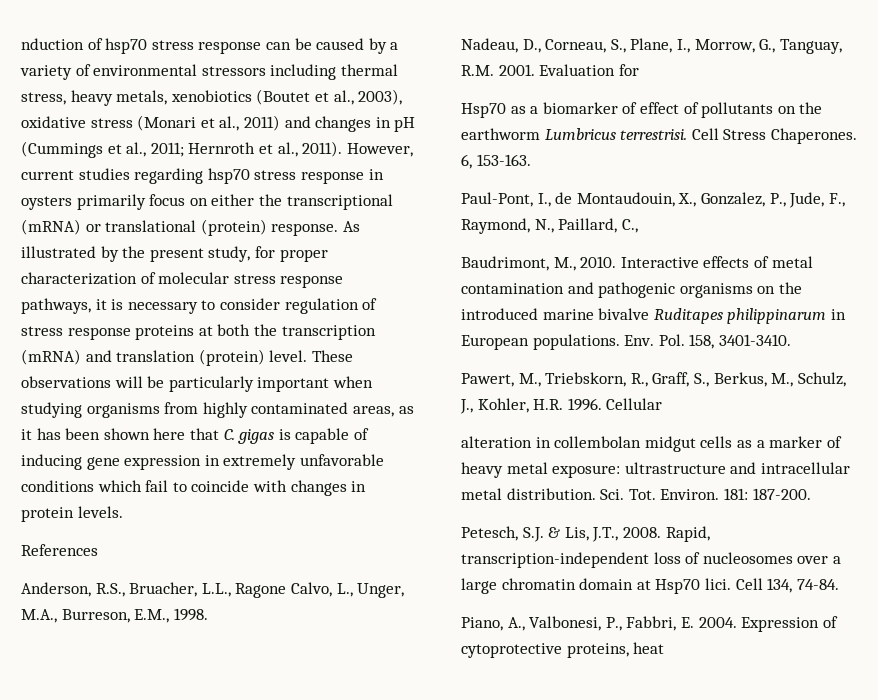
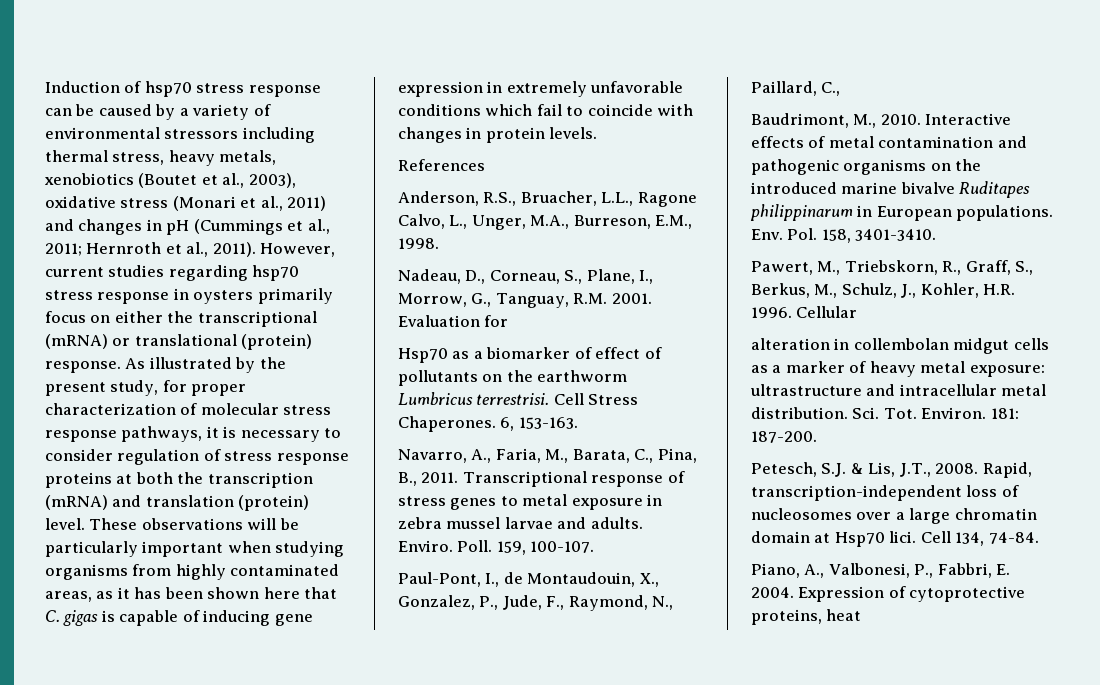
[21,38,84,50] nduction -> [45,81,120,93] Induction
(531, 160) none -> [398,448,697,463] [398,471,685,487] [398,494,663,510] [398,517,643,529] [398,540,595,555] // Navarro, A., Faria, M., Barata, C., Pina, B., 2011. Transcriptional response of stress genes to metal exposure in zebra mussel larvae and adults. Enviro. Poll. 159, 100-107.

